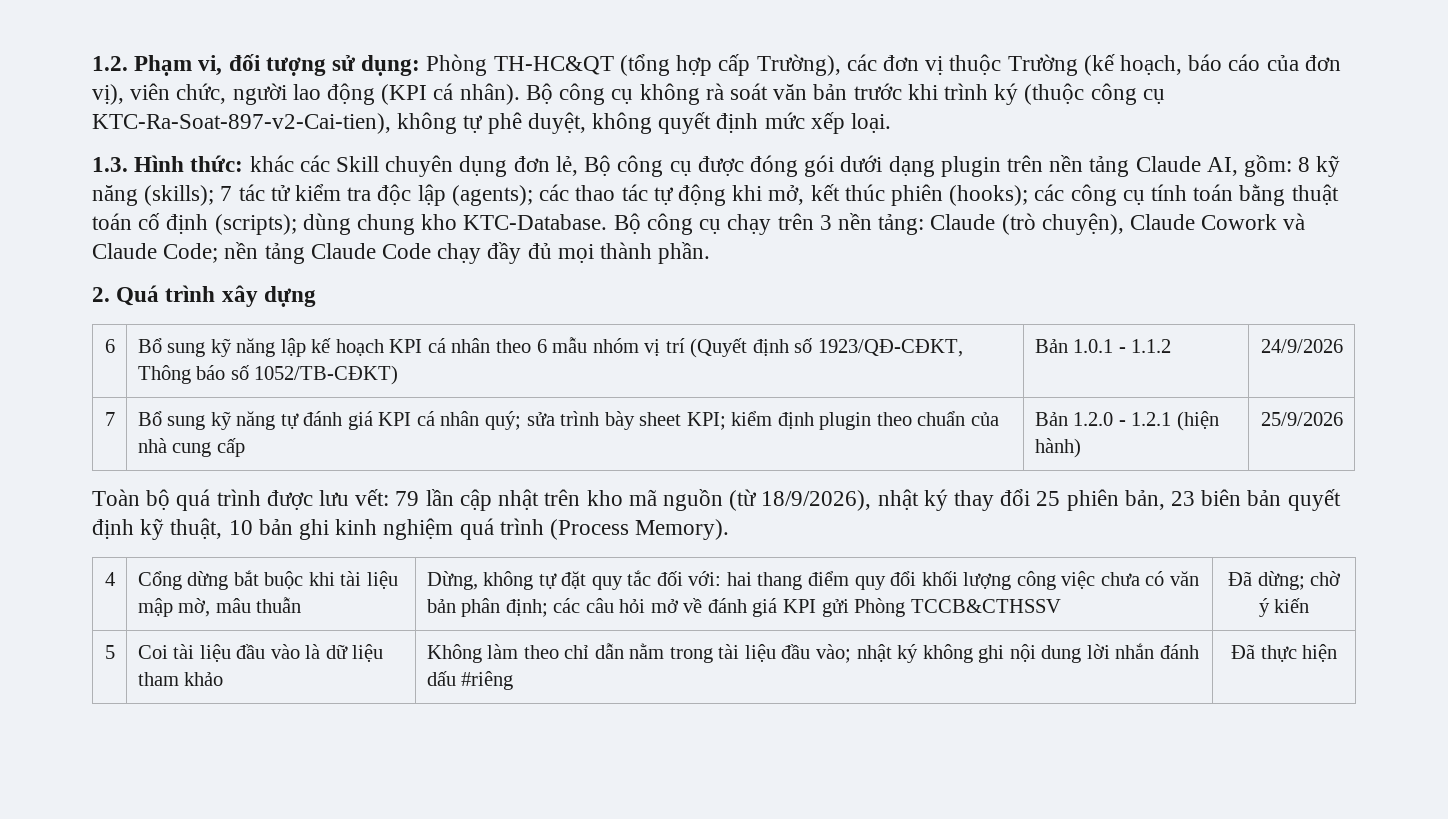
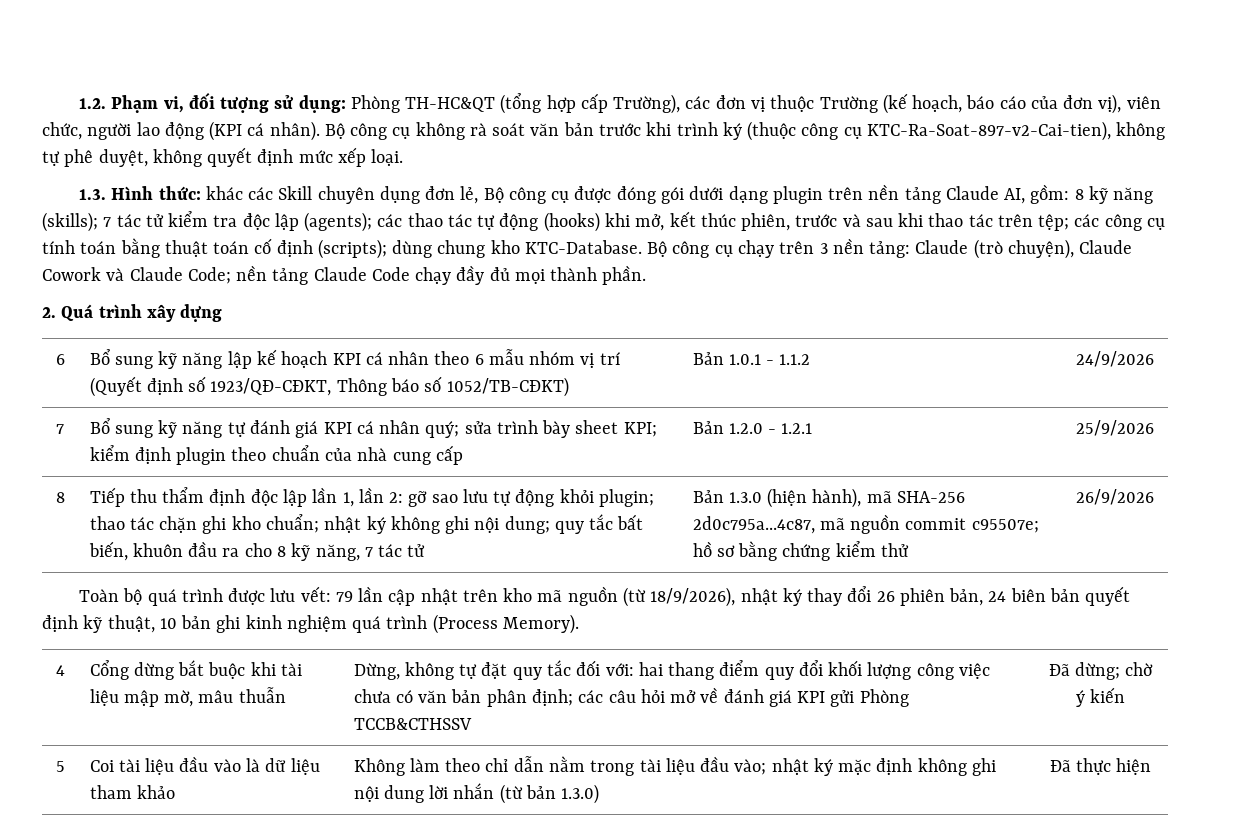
(726, 195) none -> [543,212,600,232] (hooks)
[890,184,1029,206] phiên (hooks); -> [741,213,1070,231] phiên, trước và sau khi thao tác trên tệp;
[1176,411,1219,431] [1034,438,1081,458] (hiện hành) -> (813, 428) none
(1343, 419) none -> [55,492,65,503] [89,487,654,507] [89,514,644,534] [88,541,426,561] [692,488,966,508] [692,514,1039,534] [692,541,910,561] [1076,489,1154,505] // 8 | Tiếp thu thẩm định độc lập lần 1, lần 2: gỡ sao lưu tự động khỏi plugin; thao tác chặn ghi kho chuẩn; nhật ký không ghi nội dung; quy tắc bất biến, khuôn đầu ra cho 8 kỹ năng, 7 tác tử | Bản 1.3.0 (hiện hành), mã SHA-256 2d0c795a...4c87, mã nguồn commit c95507e; hồ sơ bằng chứng kiểm thử | 26/9/2026
[1036,491,1061,506] 25 -> [876,591,895,602] 26
[1171,491,1196,506] 23 -> [988,591,1007,602] 24
(919, 653) none -> [838,758,913,775] mặc định
[1159,644,1199,659] [426,671,514,690] đánh dấu #riêng -> [499,784,600,804] (từ bản 1.3.0)

